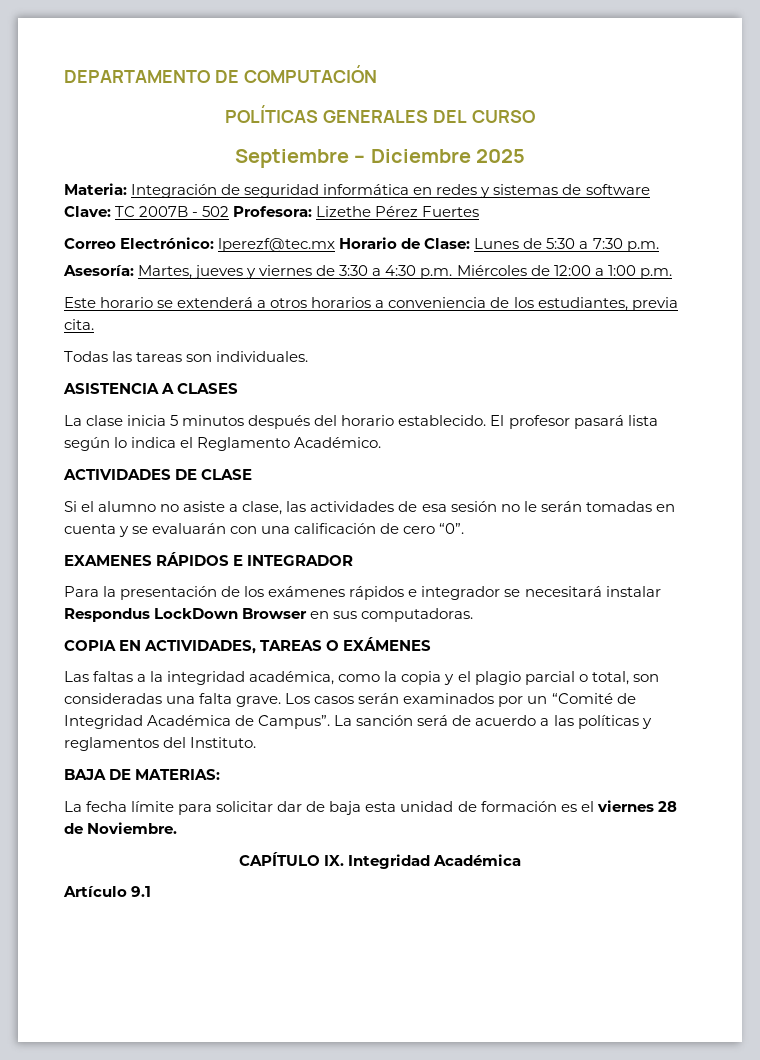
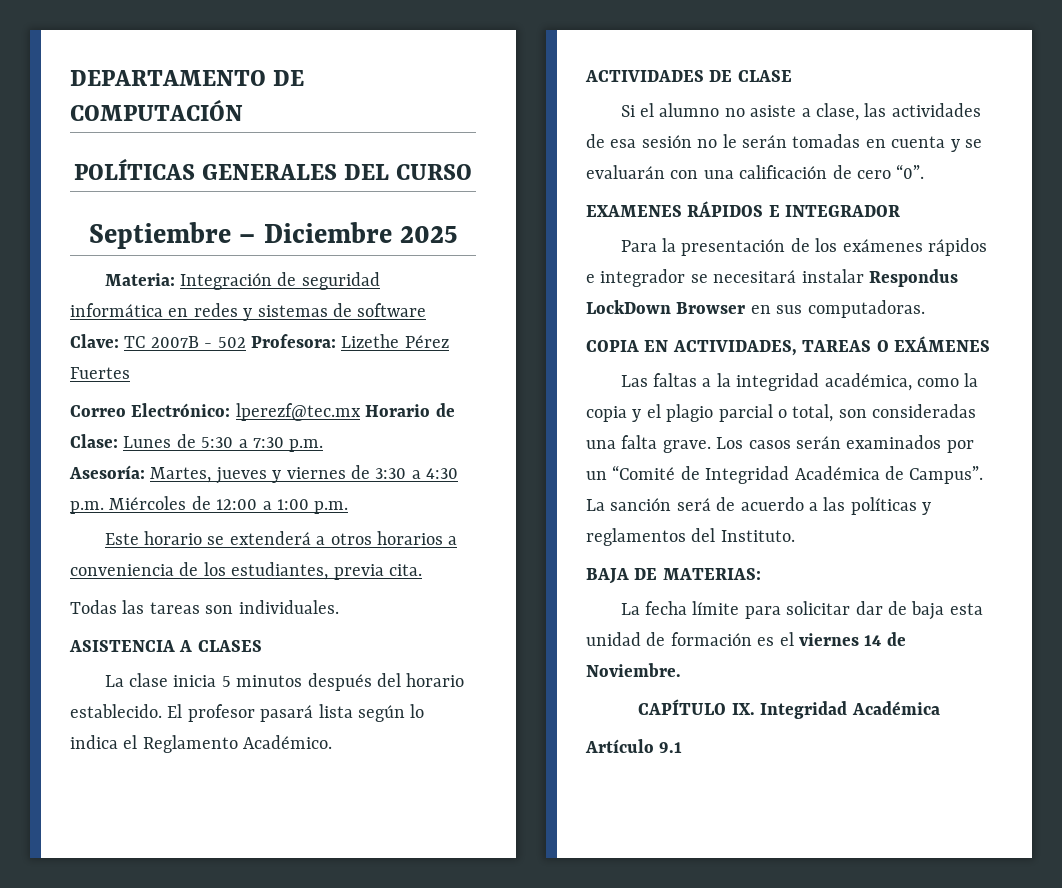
[657,801,677,812] 28 -> [864,635,882,646] 14

